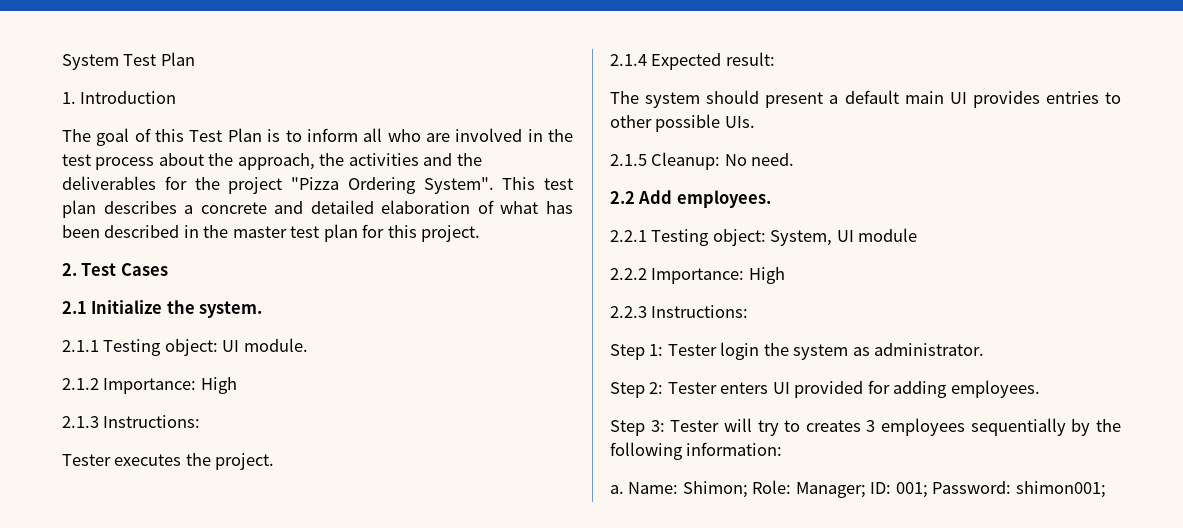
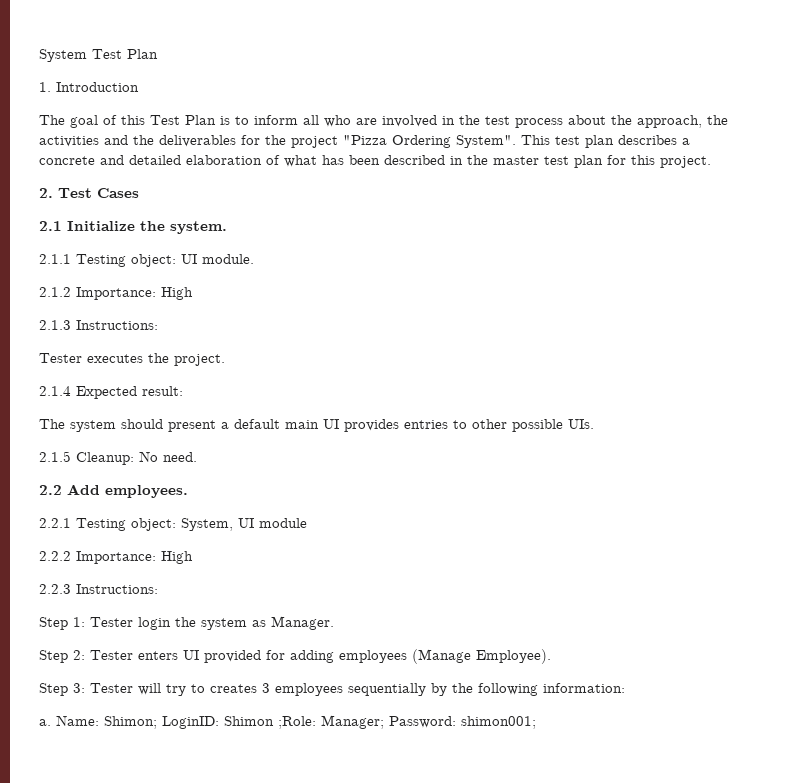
[874,343,985,356] administrator. -> [271,616,334,630] Manager.
[950,380,1040,398] employees. -> [339,649,551,664] employees (Manage Employee).
[752,480,928,498] Role: Manager; ID: 001; -> [162,715,384,729] LoginID: Shimon ;Role: Manager;

